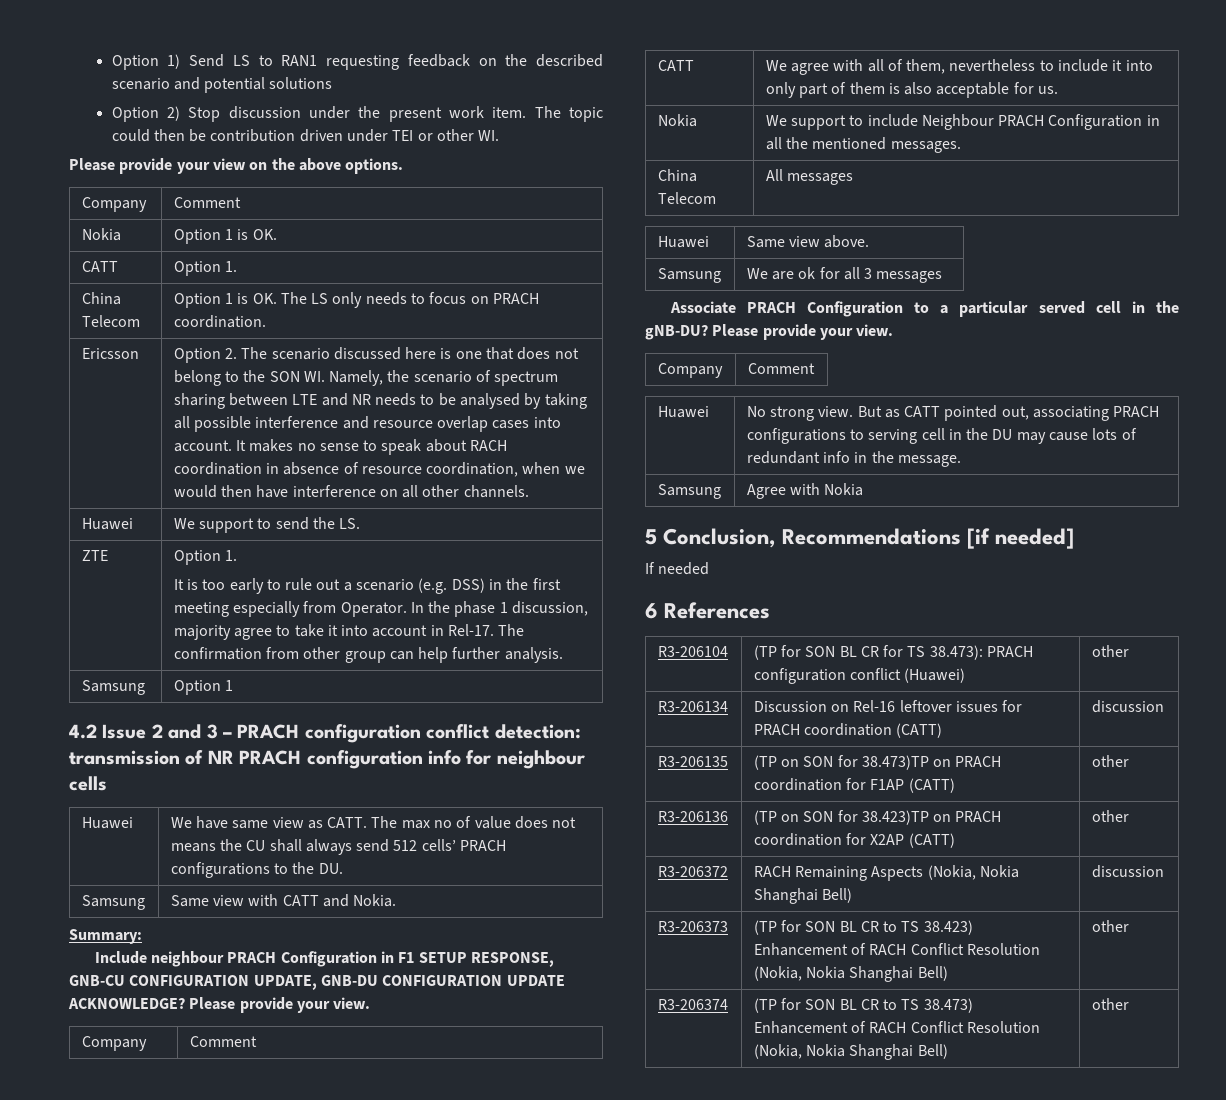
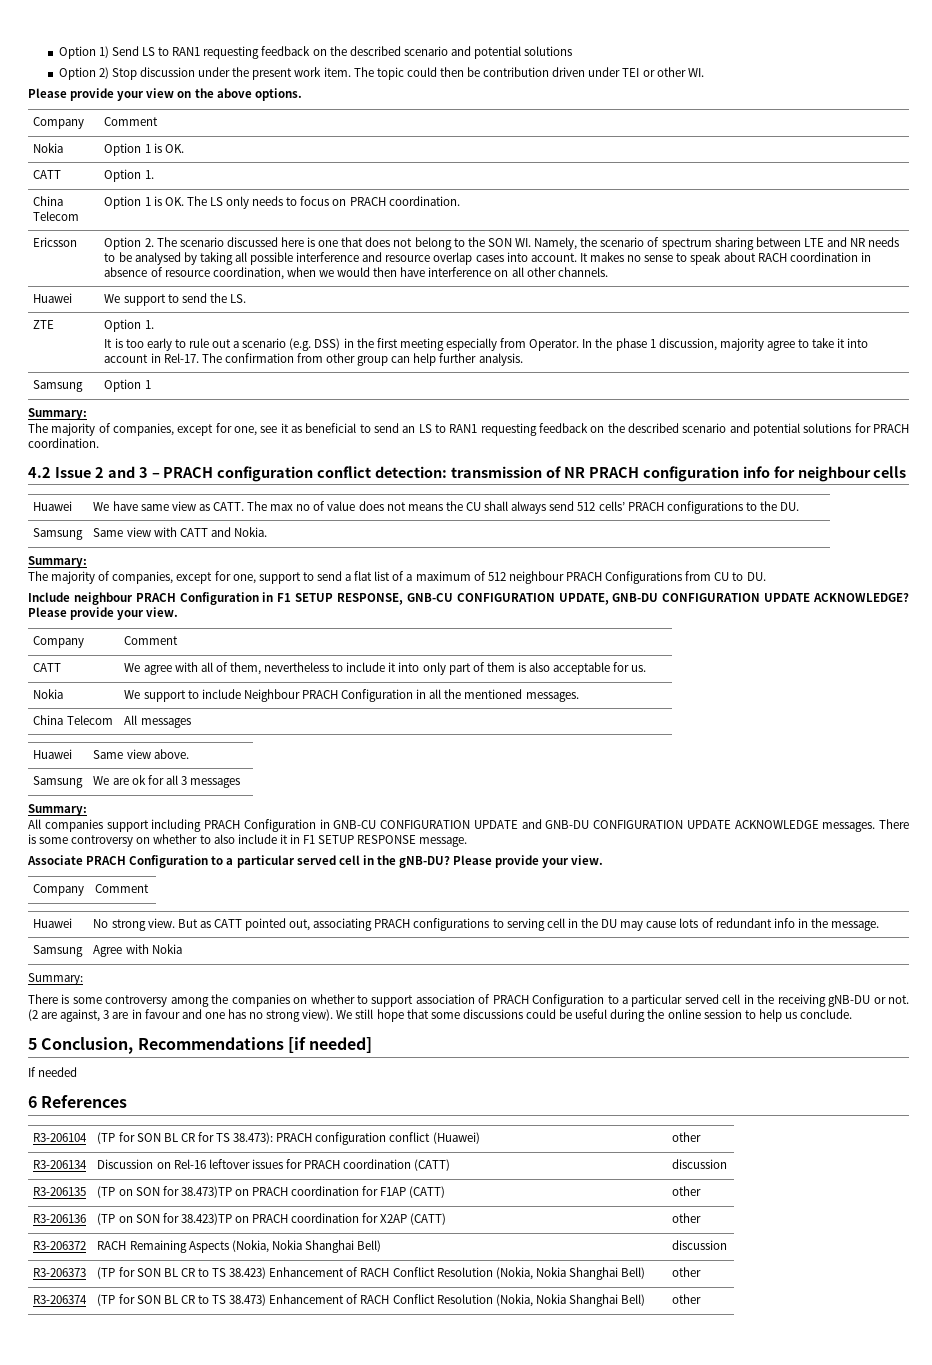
(233, 685) none -> [28,408,87,420] [28,423,910,436] [28,438,99,448] // Summary: // The majority of companies, except for one, see it as beneficial to send an LS to RAN1 requesting feedback on the described scenario and potential solutions for PRACH coordination.
(142, 936) none -> [28,571,766,584] // The majority of companies, except for one, support to send a flat list of a maximum of 512 neighbour PRACH Configurations from CU to DU.
(943, 277) none -> [28,804,87,816] [28,819,909,832] [28,834,468,847] // Summary: // All companies support including PRACH Configuration in GNB-CU CONFIGURATION UPDATE and GNB-DU CONFIGURATION UPDATE ACKNOWLEDGE messages. There is some controversy on whether to also include it in F1 SETUP RESPONSE message.
(864, 489) none -> [28,973,83,985] [28,994,910,1007] [28,1009,853,1022] // Summary: // There is some controversy among the companies on whether to support association of PRACH Configuration to a particular served cell in the receiving gNB-DU or not. (2 are against, 3 are in favour and one has no strong view). We still hope that some discussions could be useful during the online session to help us conclude.

